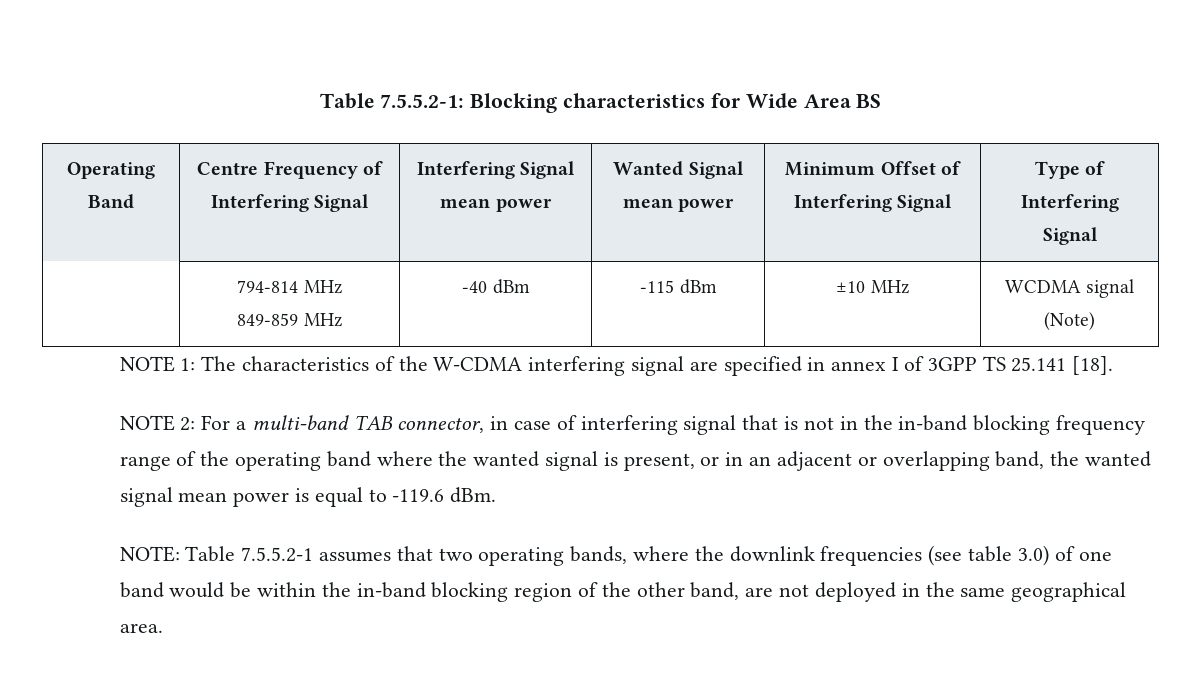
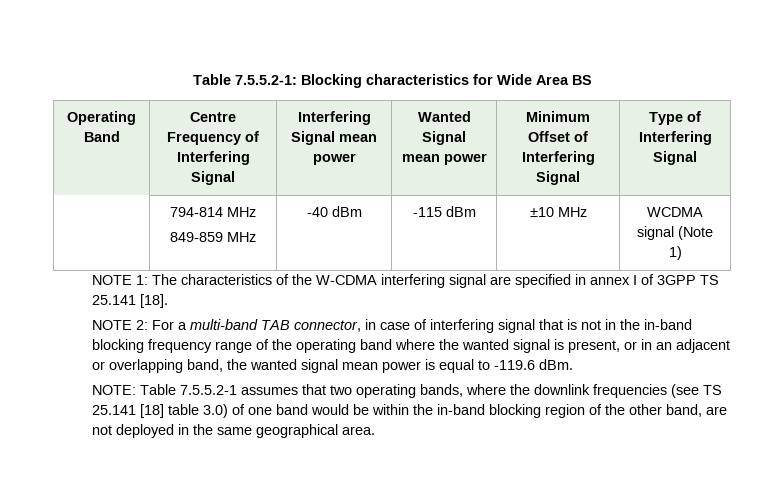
[1044,312,1095,330] (Note) -> [678,226,713,240] [668,246,682,260] (Note 1)
(963, 555) none -> [702,385,722,395] [91,404,164,418] TS 25.141 [18]

